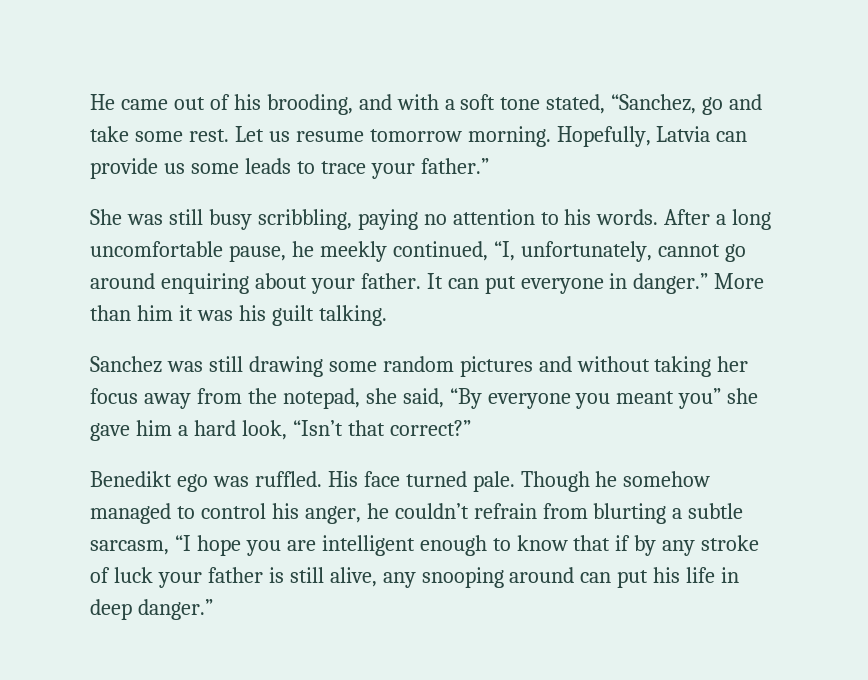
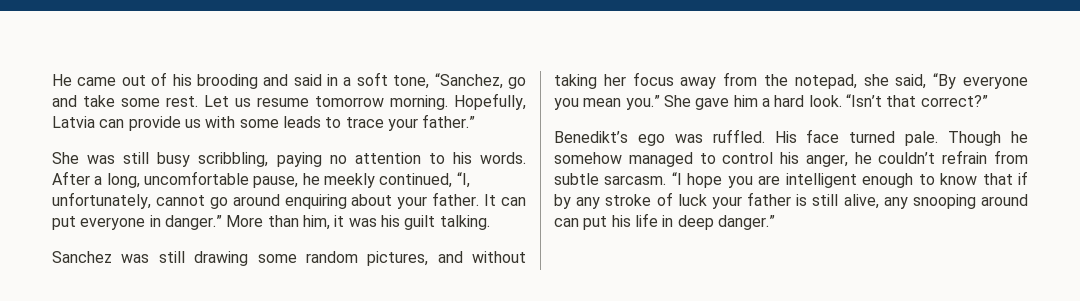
[266,94,606,115] brooding, and with a soft tone stated, -> [196,72,430,89] brooding and said in a soft tone,
(185, 168) none -> [205,116,236,128] with
[732,209,772,230] long -> [106,173,140,188] long,
[136,305,173,321] him -> [302,215,330,230] him,
[459,356,533,377] pictures -> [367,251,429,266] pictures,
[616,388,759,409] meant you” she -> [583,95,691,110] mean you.” She
[241,420,287,440] look, -> [808,95,842,107] look.
[90,471,172,487] Benedikt -> [554,131,628,143] Benedikt’s
[593,503,744,524] [90,540,169,555] blurting a subtle sarcasm, -> [554,173,667,185] subtle sarcasm.

